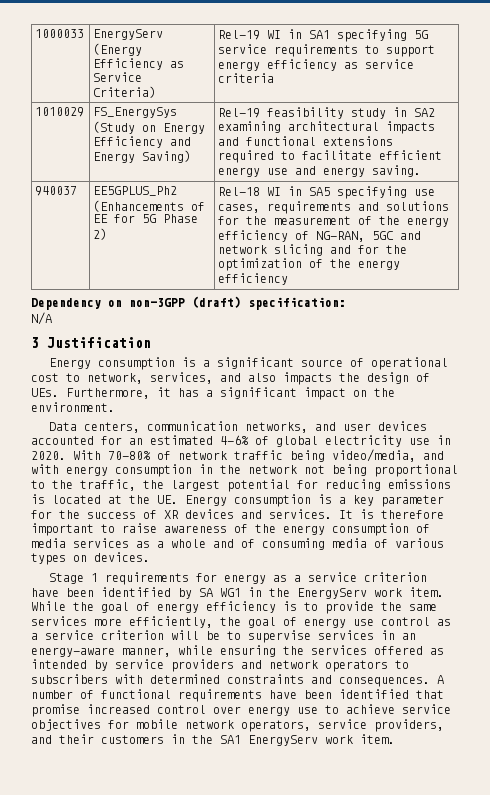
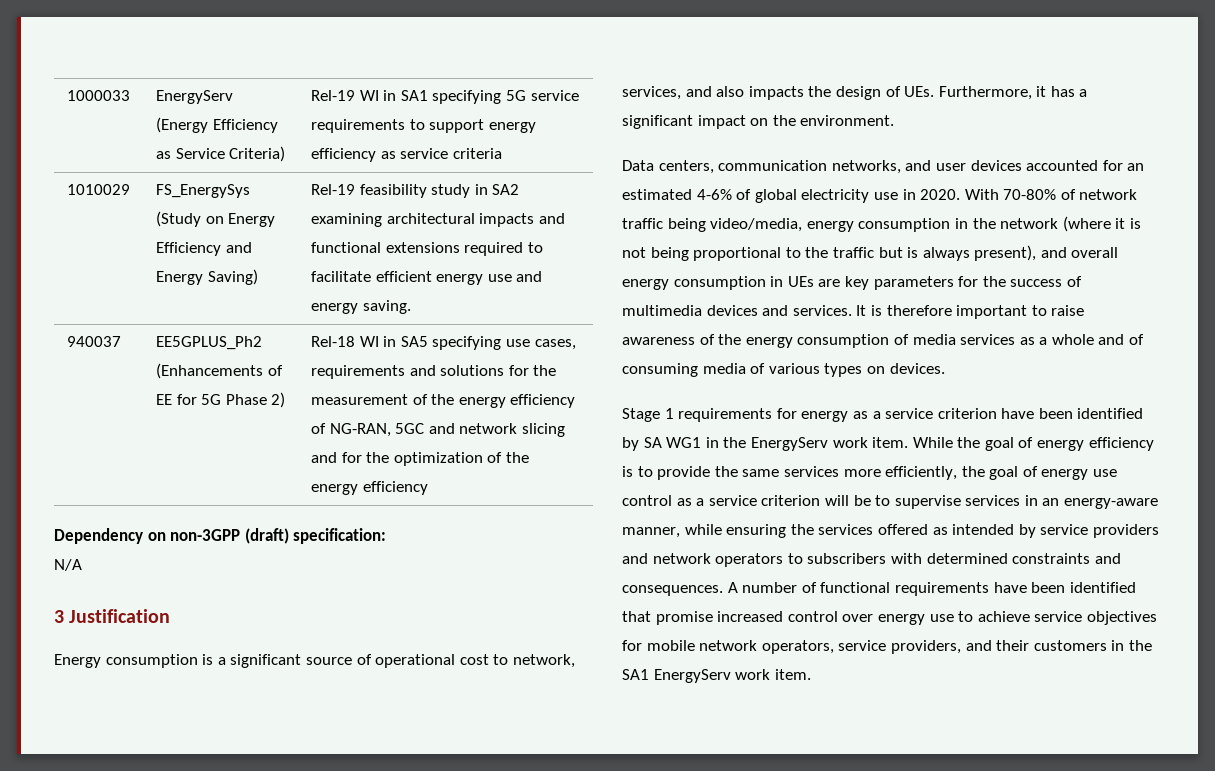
[423,451,444,460] [31,464,59,474] and with -> (803, 225) none
(297, 469) none -> [1062,216,1141,232] (where it is
[80,479,451,492] [31,494,444,507] traffic, the largest potential for reducing emissions is located at the UE. Energy consumption is a key parameter -> [832,245,1119,261] [622,276,954,290] traffic but is always present), and overall energy consumption in UEs are key parameters
[164,510,179,519] XR -> [622,305,702,316] multimedia

